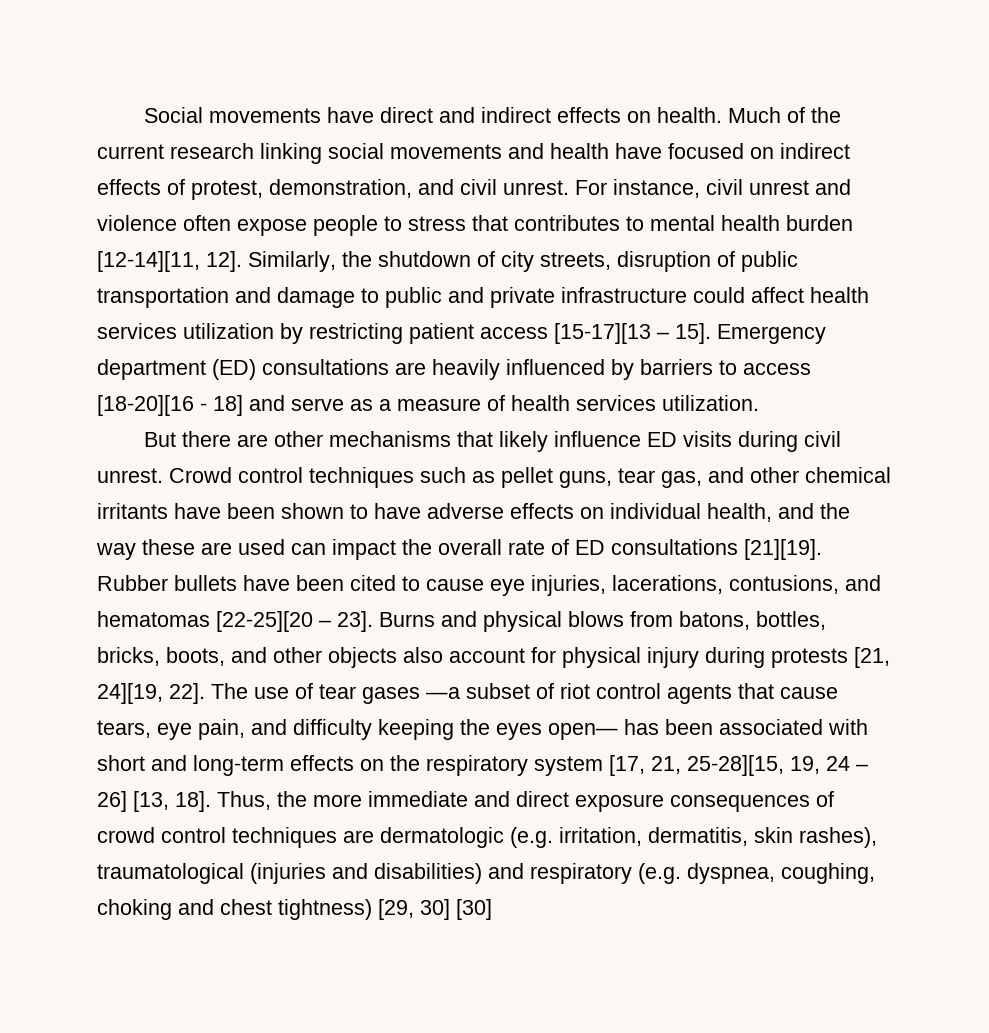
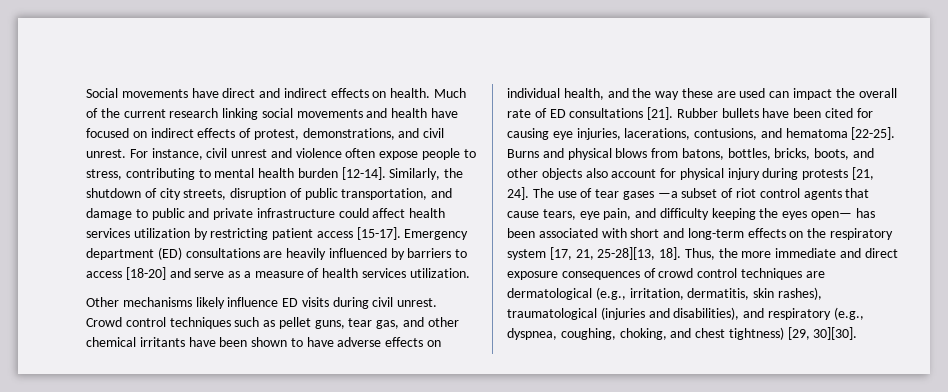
[269,179,412,198] demonstration, -> [302,128,395,140] demonstrations,
[408,215,620,231] stress that contributes -> [86,168,195,180] stress, contributing
[97,251,242,272] [12-14][11, 12]. -> [341,167,386,180] [12-14].
[97,287,229,308] transportation -> [341,188,428,200] transportation,
[554,323,711,344] [15-17][13 – 15]. -> [356,227,401,240] [15-17].
[97,395,243,416] [18-20][16 - 18] -> [125,267,166,280] [18-20]
[144,431,494,447] But there are other mechanisms that -> [86,297,192,307] Other mechanisms
[744,539,822,560] [21][19]. -> [647,107,674,120] [21].
[402,576,484,591] to cause -> [856,108,873,118] [507,128,549,140] for causing
[97,611,373,632] hematomas [22-25][20 – 23]. -> [785,127,896,140] hematoma [22-25].
[97,683,205,704] 24][19, 22]. -> [507,187,529,200] 24].
[687,755,868,776] [97,791,169,812] 25-28][15, 19, 24 – 26] [13, -> [597,247,656,260] 25-28][13,
[380,827,553,848] dermatologic (e.g. -> [507,287,626,300] dermatological (e.g.,
[374,863,482,884] disabilities) -> [673,307,740,320] disabilities),
[638,863,681,884] (e.g. -> [833,307,864,320] (e.g.,
[97,899,172,920] choking -> [619,328,667,340] choking,
[420,899,492,920] 30] [30] -> [813,327,858,340] 30][30].

